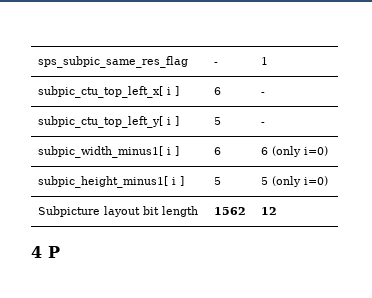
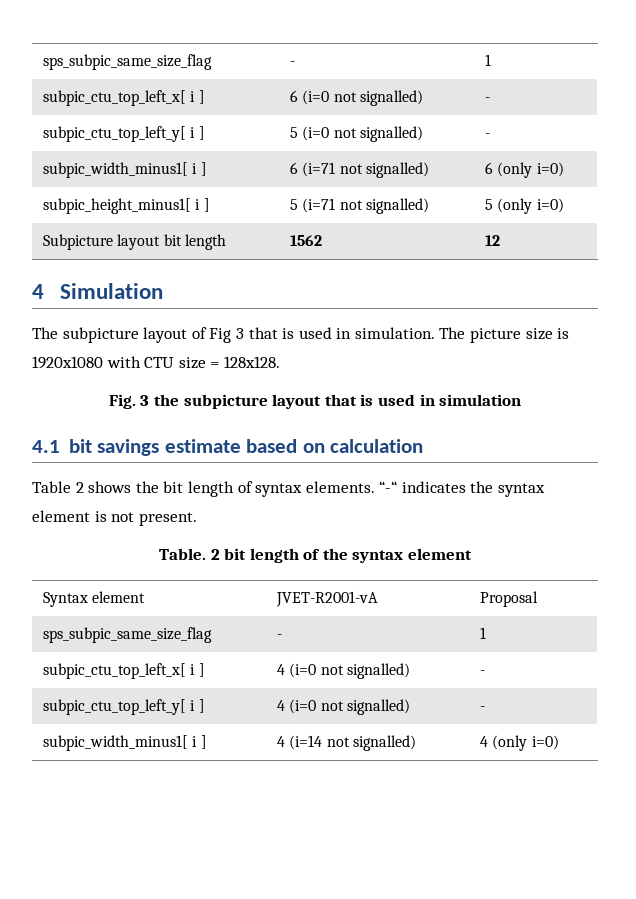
[37,56,188,68] sps_subpic_same_res_flag -> [43,54,213,70] sps_subpic_same_size_flag
(221, 91) none -> [302,90,423,106] (i=0 not signalled)
(221, 121) none -> [302,126,423,142] (i=0 not signalled)
(221, 151) none -> [302,162,429,178] (i=71 not signalled)
(221, 181) none -> [302,198,429,214] (i=71 not signalled)
[47,246,60,258] P -> [59,283,163,299] [32,327,570,343] [32,356,280,369] [108,394,522,409] [32,439,424,456] [32,481,546,497] [32,510,197,526] [158,548,473,563] [43,591,146,607] [276,591,379,607] [480,591,539,607] [43,627,213,643] [277,634,283,639] [480,627,487,639] [43,663,205,679] [277,663,410,679] [480,670,486,675] [43,699,205,715] [277,699,410,715] [480,706,486,711] [43,735,207,751] [277,735,416,751] [480,735,559,751] Simulation // The subpicture layout of Fig 3 that is used in simulation. The picture size is 1920x1080 with CTU size = 128x128. // Fig. 3 the subpicture layout that is used in simulation // 4.1 bit savings estimate based on calculation // Table 2 shows the bit length of syntax elements. “-“ indicates the syntax element is not present. // Table. 2 bit length of the syntax element // Syntax element | JVET-R2001-vA | Proposal // sps_subpic_same_size_flag | - | 1 // subpic_ctu_top_left_x[ i ] | 4 (i=0 not signalled) | - // subpic_ctu_top_left_y[ i ] | 4 (i=0 not signalled) | - // subpic_width_minus1[ i ] | 4 (i=14 not signalled) | 4 (only i=0)

